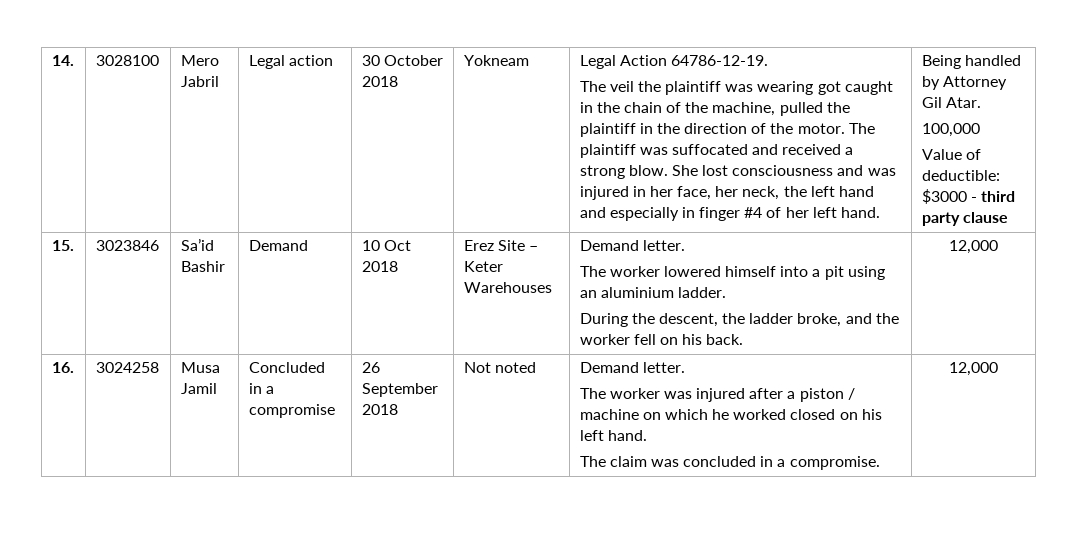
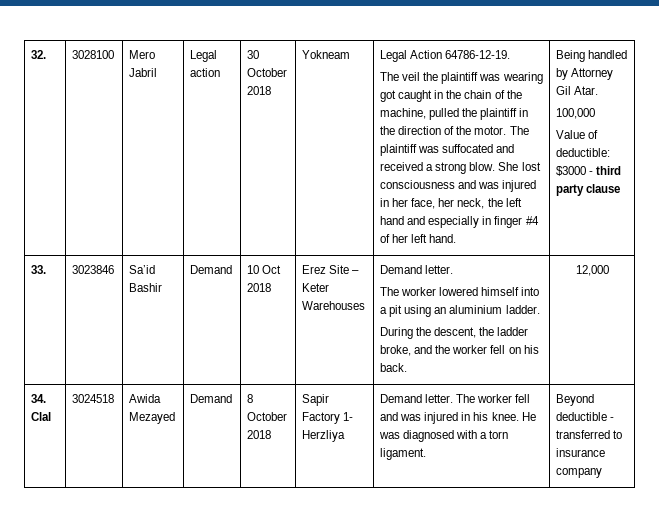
[51,55,74,66] 14. -> [31,50,47,59] 32.
[51,240,74,251] 15. -> [31,265,47,274] 33.
[51,362,74,373] [95,362,159,373] [180,362,220,373] [180,383,217,394] [248,362,325,373] [248,383,274,394] [248,404,335,418] [361,362,380,373] [361,383,438,397] [361,404,398,415] [463,362,536,373] [579,362,685,373] [579,388,855,402] [579,409,882,420] [579,430,647,441] [579,456,880,470] [949,362,999,376] 16. | 3024258 | Musa Jamil | Concluded in a compromise | 26 September 2018 | Not noted | Demand letter. // The worker was injured after a piston / machine on which he worked closed on his left hand. // The claim was concluded in a compromise. | 12,000 -> [31,394,47,403] [31,412,52,421] [72,394,115,403] [129,394,162,403] [129,412,176,424] [190,394,233,403] [247,394,254,403] [247,412,288,421] [247,430,272,439] [302,394,330,406] [302,412,354,424] [302,430,346,442] [380,394,531,403] [380,412,536,424] [379,430,509,442] [380,448,427,460] [556,394,595,406] [556,412,615,421] [556,430,623,439] [556,448,606,457] [556,468,603,478] 34. Clal | 3024518 | Awida Mezayed | Demand | 8 October 2018 | Sapir Factory 1- Herzliya | Demand letter. The worker fell and was injured in his knee. He was diagnosed with a torn ligament. | Beyond deductible - transferred to insurance company

